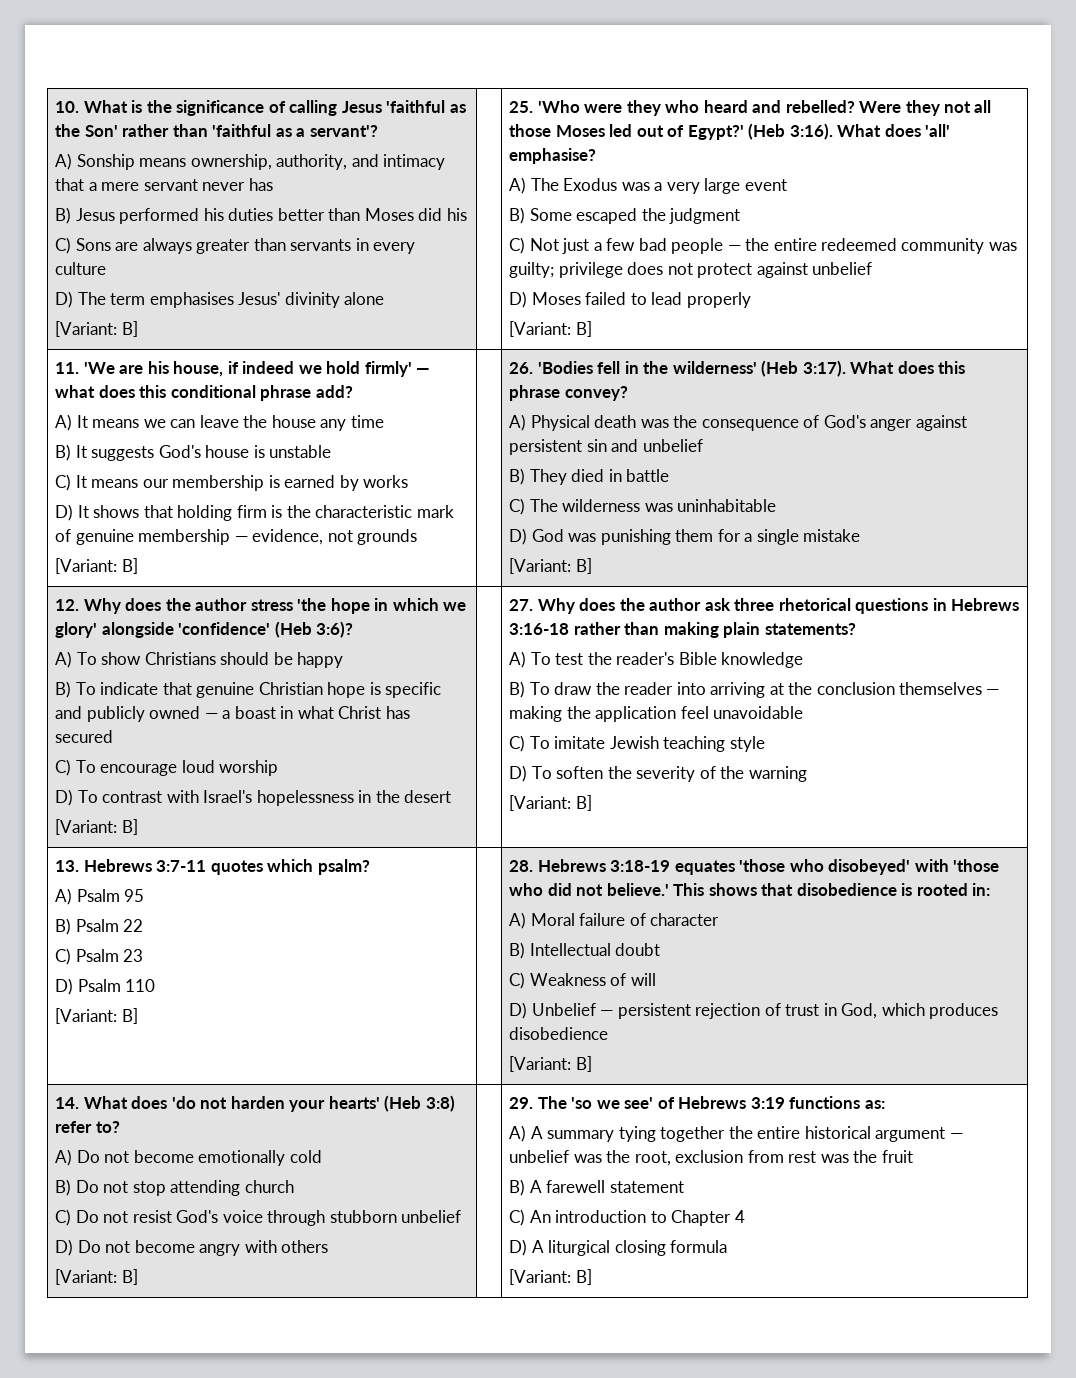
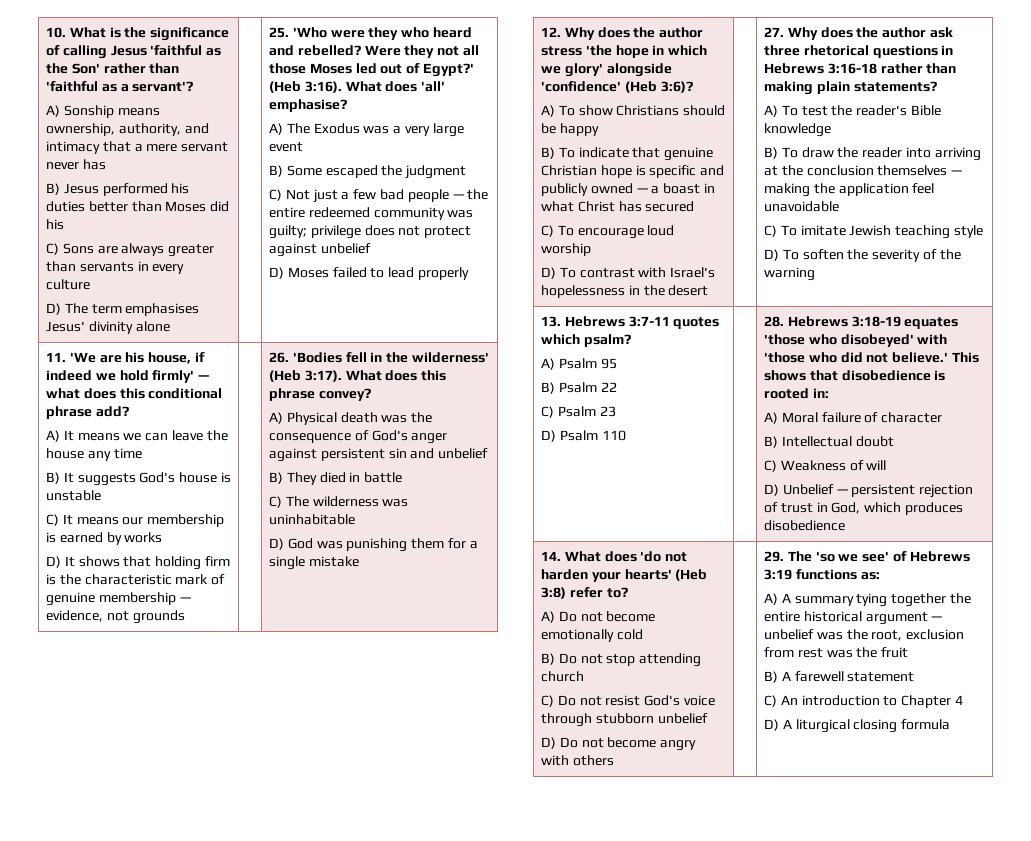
[55,321,138,337] // [Variant: B] -> (170, 326) none
[509,321,592,337] // [Variant: B] -> (469, 273) none
[55,558,138,574] // [Variant: B] -> (185, 617) none
[509,558,592,574] // [Variant: B] -> (359, 561) none
[55,819,138,835] // [Variant: B] -> (709, 290) none
[509,795,592,811] // [Variant: B] -> (816, 274) none
[55,1008,138,1024] // [Variant: B] -> (626, 435) none
[509,1056,592,1072] // [Variant: B] -> (846, 525) none
[55,1269,138,1285] // [Variant: B] -> (614, 760) none
[509,1269,592,1285] // [Variant: B] -> (951, 724) none

